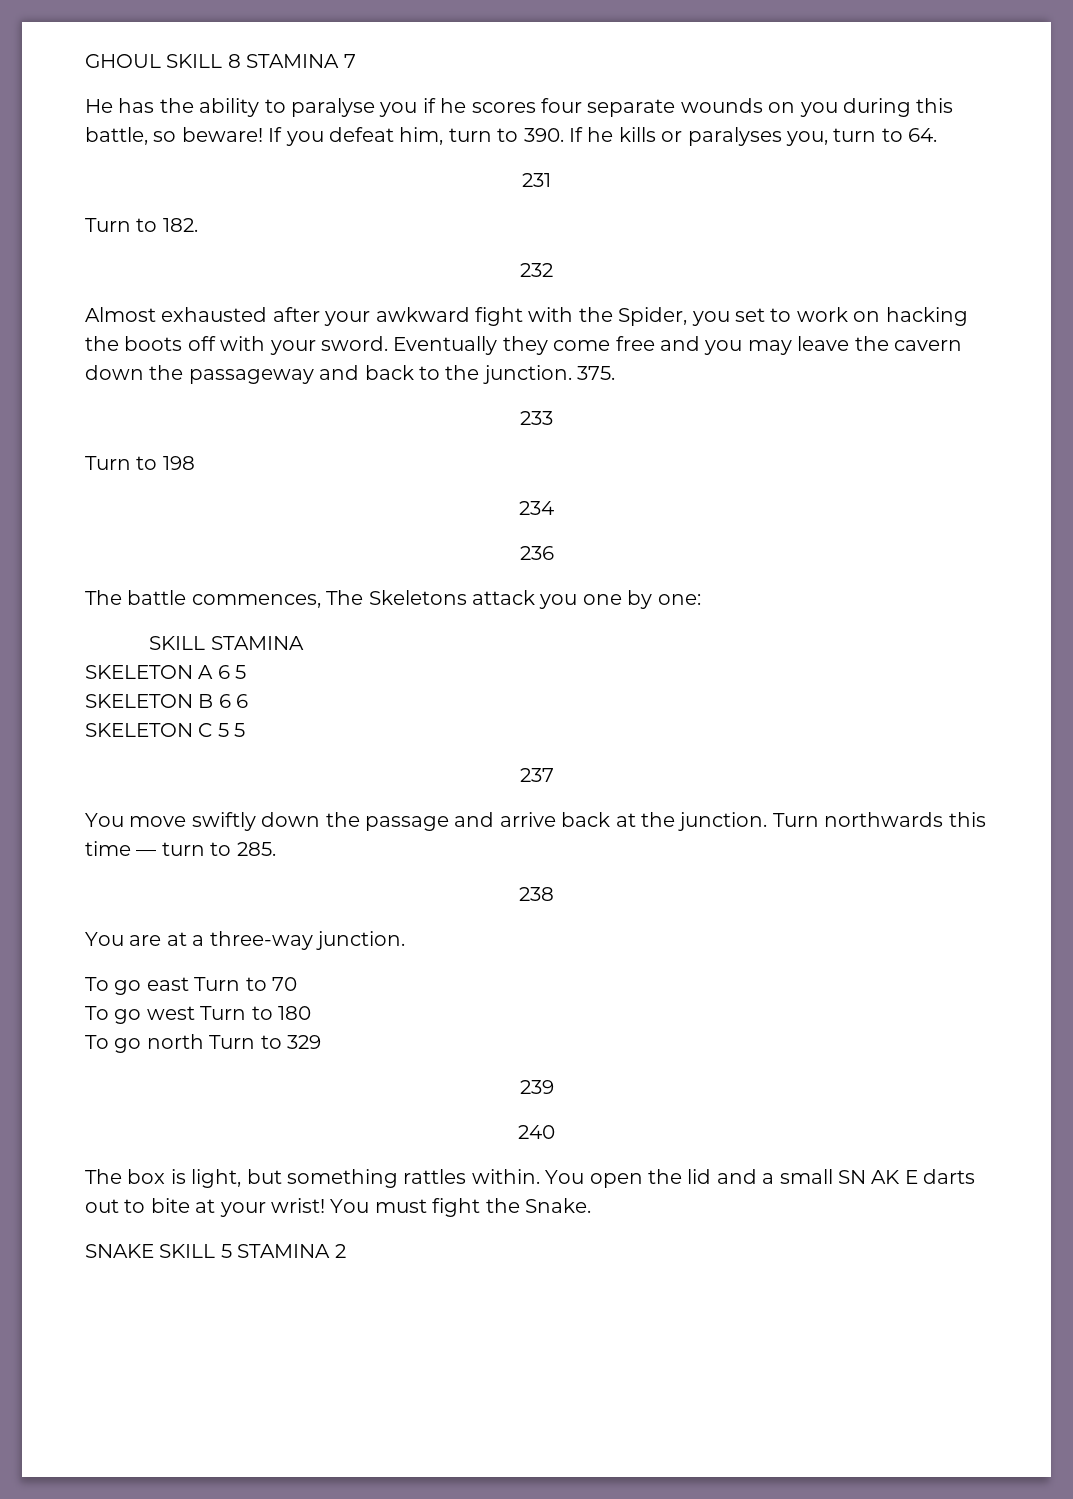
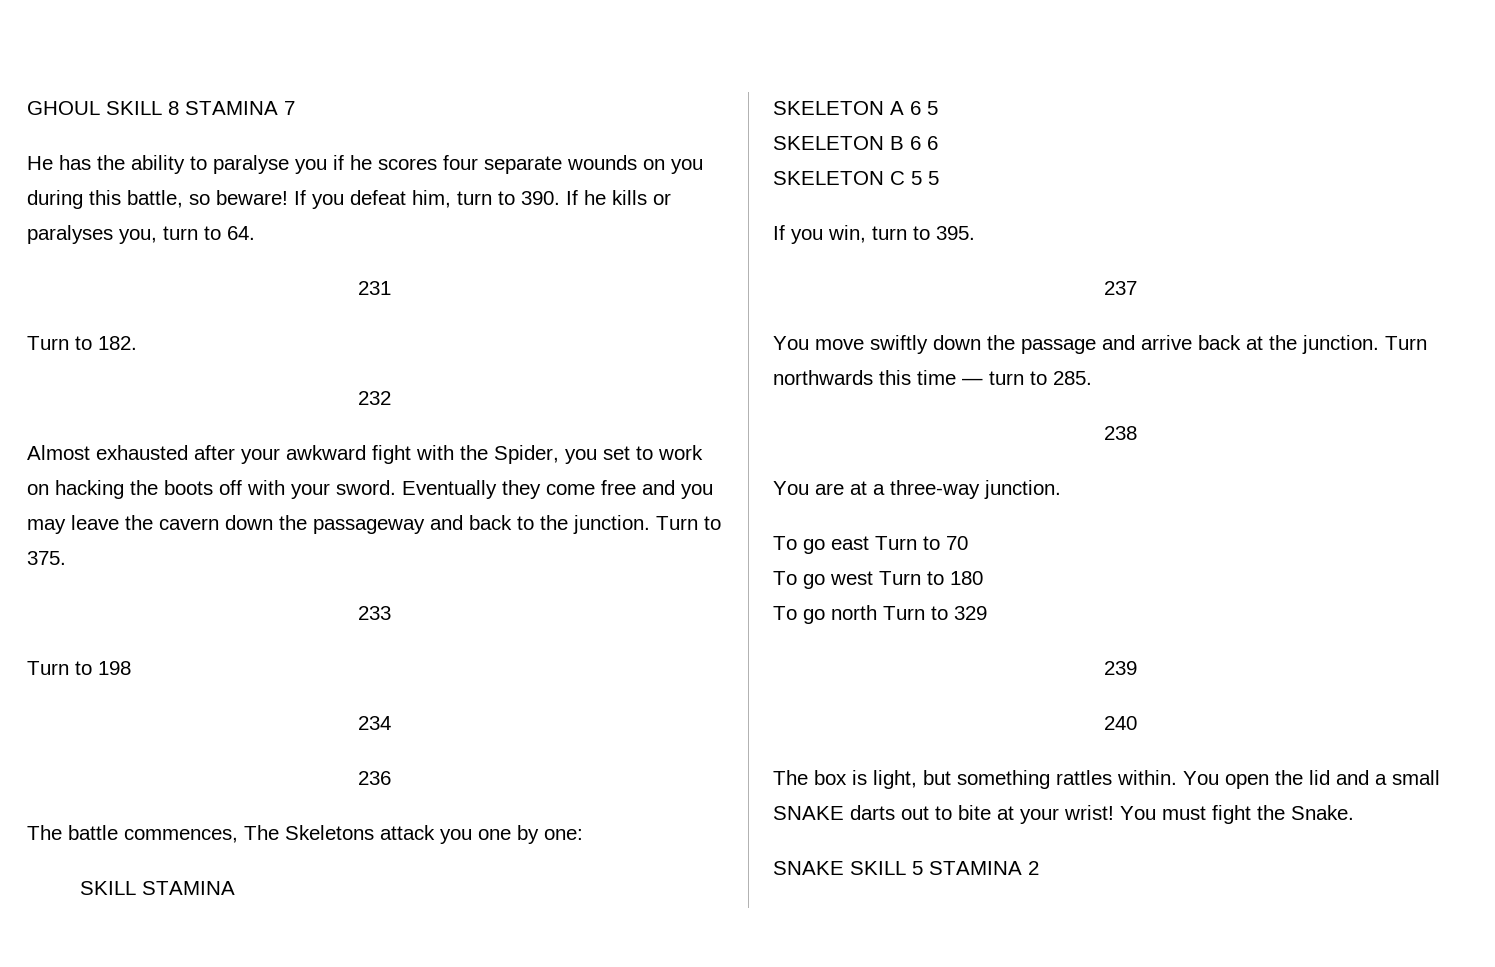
(572, 374) none -> [656,516,721,530] Turn to
(246, 730) none -> [773,225,975,244] // If you win, turn to 395.
[837,1170,918,1184] SN AK E -> [773,806,844,820] SNAKE

